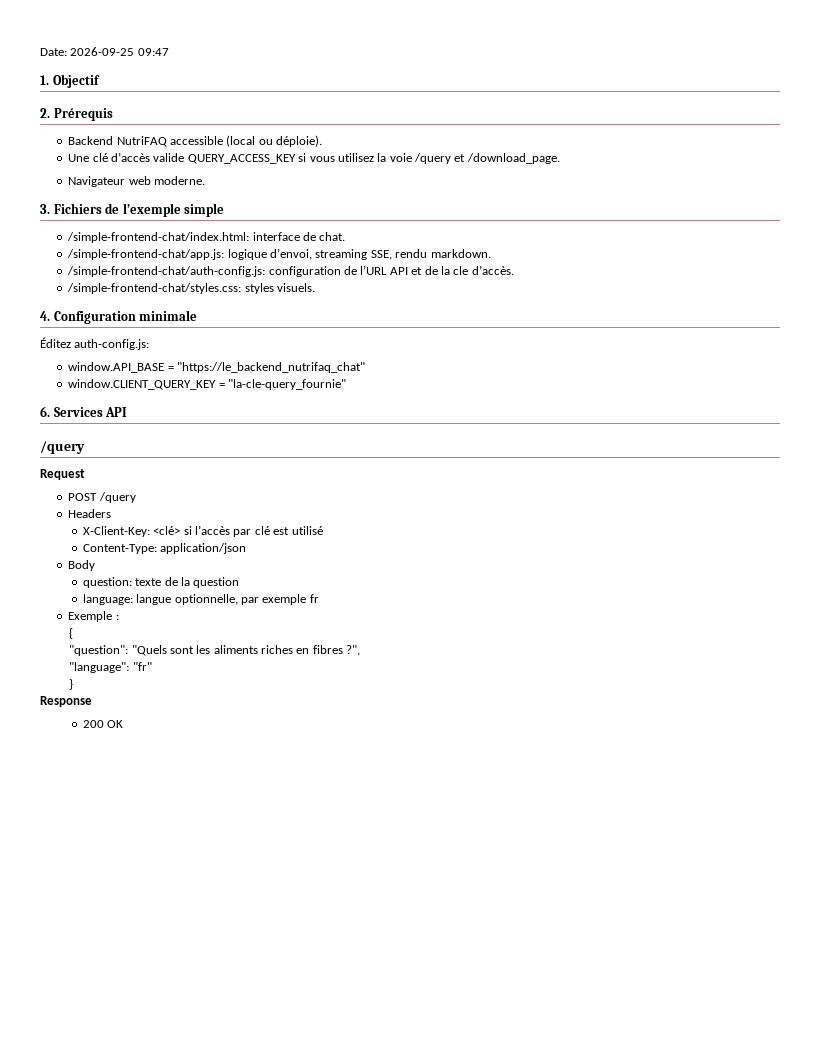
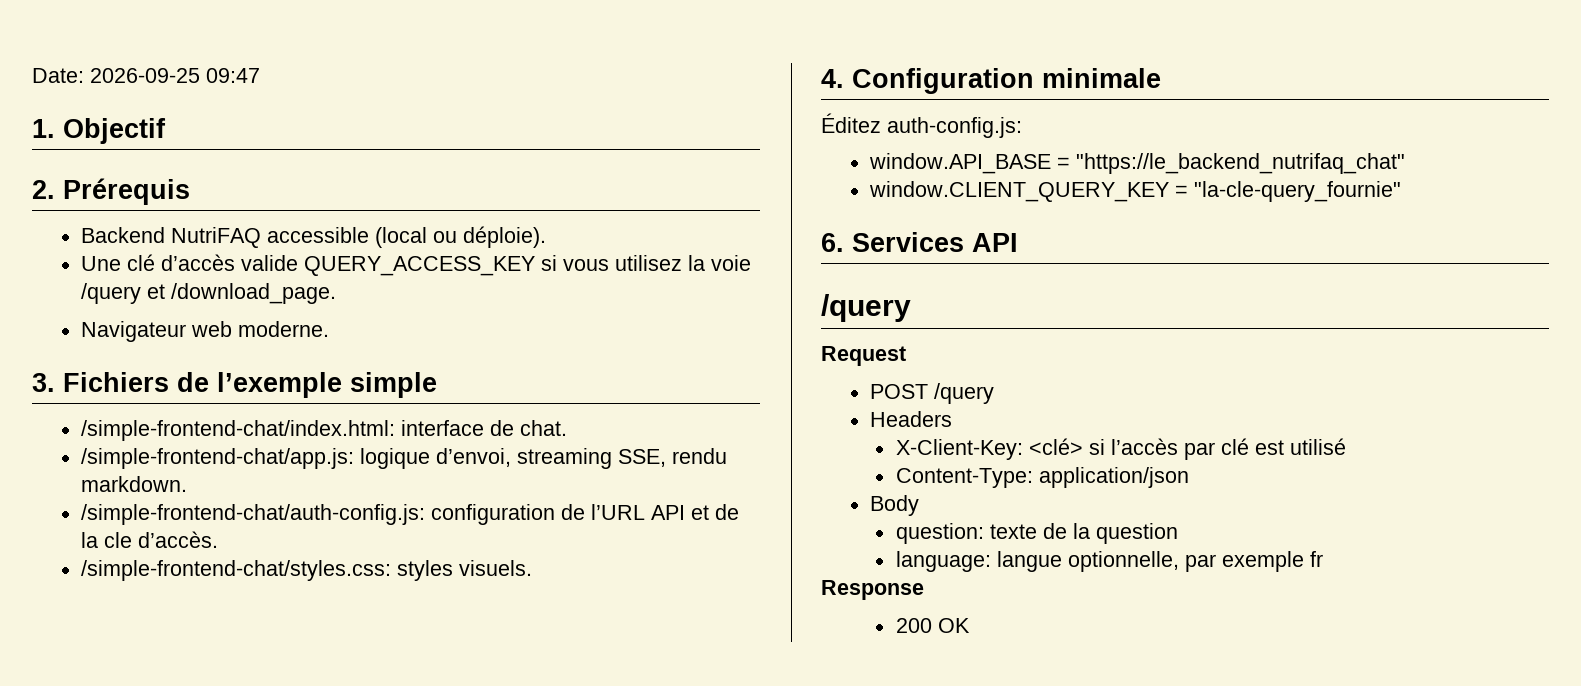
[68,611,119,622] [69,628,74,639] [69,645,361,656] [69,662,152,673] [69,679,74,690] // Exemple : // { // "question": "Quels sont les aliments riches en fibres ?", // "language": "fr" // } -> (1323, 559) none

